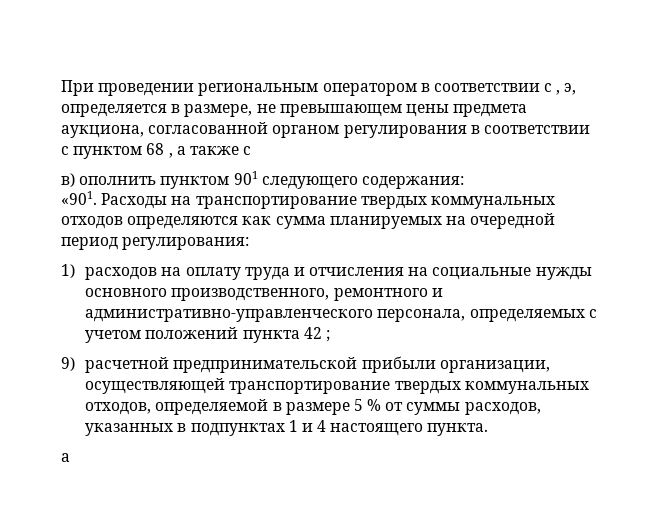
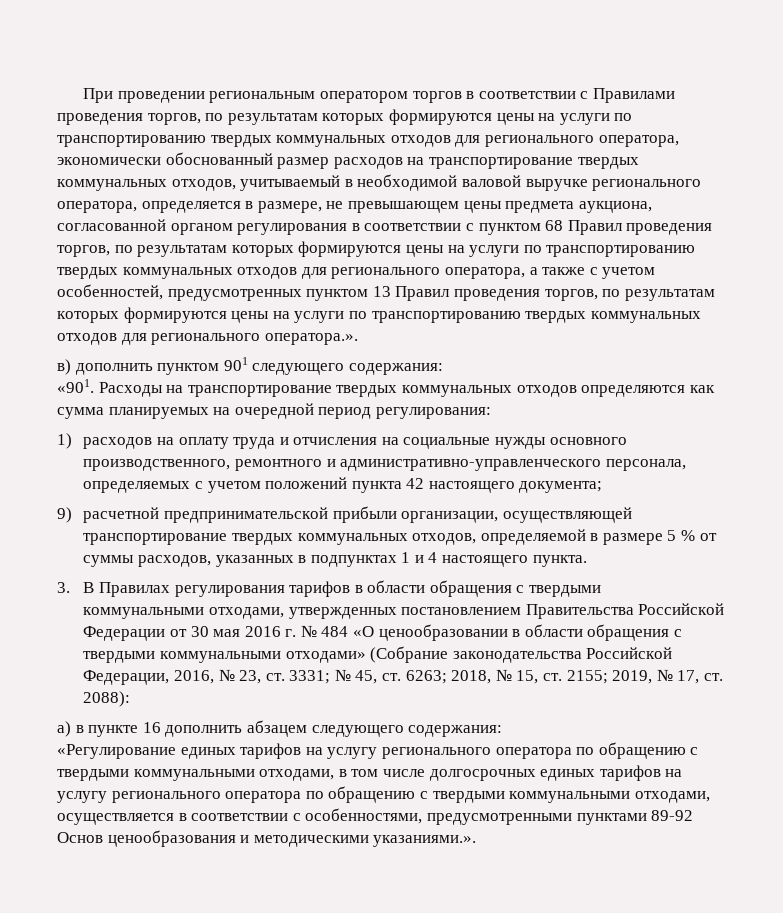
[420,83,577,95] в соответствии с , э, -> [412,88,675,103] [57,109,633,125] [57,135,679,147] [57,152,639,169] [57,174,702,191] [57,201,137,213] торгов в соответствии с Правилами проведения торгов, по результатам которых формируются цены на услуги по транспортированию твердых коммунальных отходов для регионального оператора, экономически обоснованный размер расходов на транспортирование твердых коммунальных отходов, учитываемый в необходимой валовой выручке регионального оператора,
[168,146,252,158] , а также с -> [567,220,713,235] [57,241,696,257] [57,267,656,279] [57,284,715,301] [57,307,701,323] [57,333,358,345] Правил проведения торгов, по результатам которых формируются цены на услуги по транспортированию твердых коммунальных отходов для регионального оператора, а также с учетом особенностей, предусмотренных пунктом 13 Правил проведения торгов, по результатам которых формируются цены на услуги по транспортированию твердых коммунальных отходов для регионального оператора.».
[79,176,157,185] ополнить -> [75,363,153,375] дополнить
[325,330,330,342] ; -> [428,481,603,493] настоящего документа;
[61,453,70,462] а -> [57,580,602,597] [83,603,725,619] [83,624,683,641] [83,646,673,663] [83,669,723,685] [83,691,131,707] [57,720,503,737] [57,742,699,759] [57,765,683,781] [57,786,710,803] [57,808,694,825] [57,830,477,847] 3. В Правилах регулирования тарифов в области обращения с твердыми коммунальными отходами, утвержденных постановлением Правительства Российской Федерации от 30 мая 2016 г. № 484 «О ценообразовании в области обращения с твердыми коммунальными отходами» (Собрание законодательства Российской Федерации, 2016, № 23, ст. 3331; № 45, ст. 6263; 2018, № 15, ст. 2155; 2019, № 17, ст. 2088): // а) в пункте 16 дополнить абзацем следующего содержания: // «Регулирование единых тарифов на услугу регионального оператора по обращению с твердыми коммунальными отходами, в том числе долгосрочных единых тарифов на услугу регионального оператора по обращению с твердыми коммунальными отходами, осуществляется в соответствии с особенностями, предусмотренными пунктами 89-92 Основ ценообразования и методическими указаниями.».

